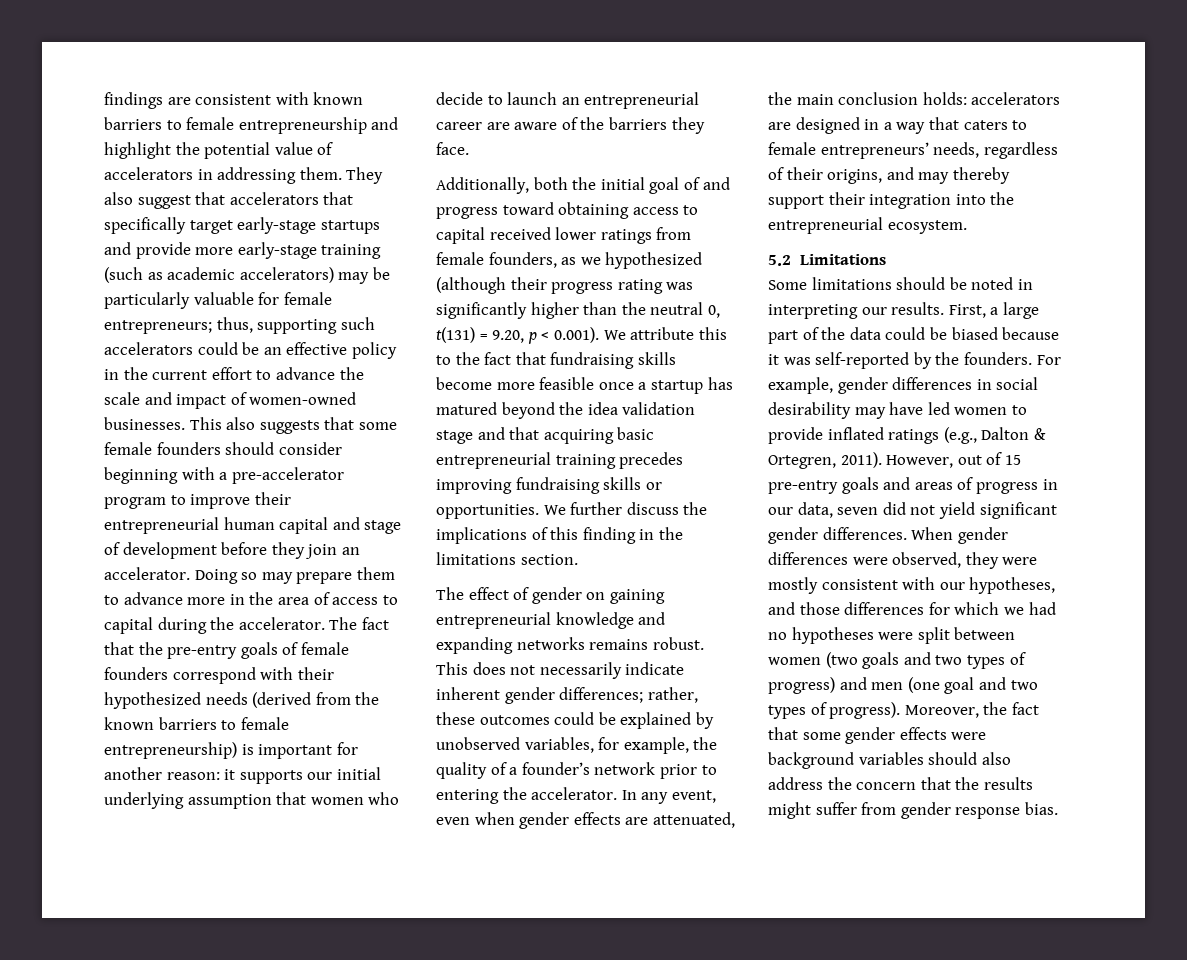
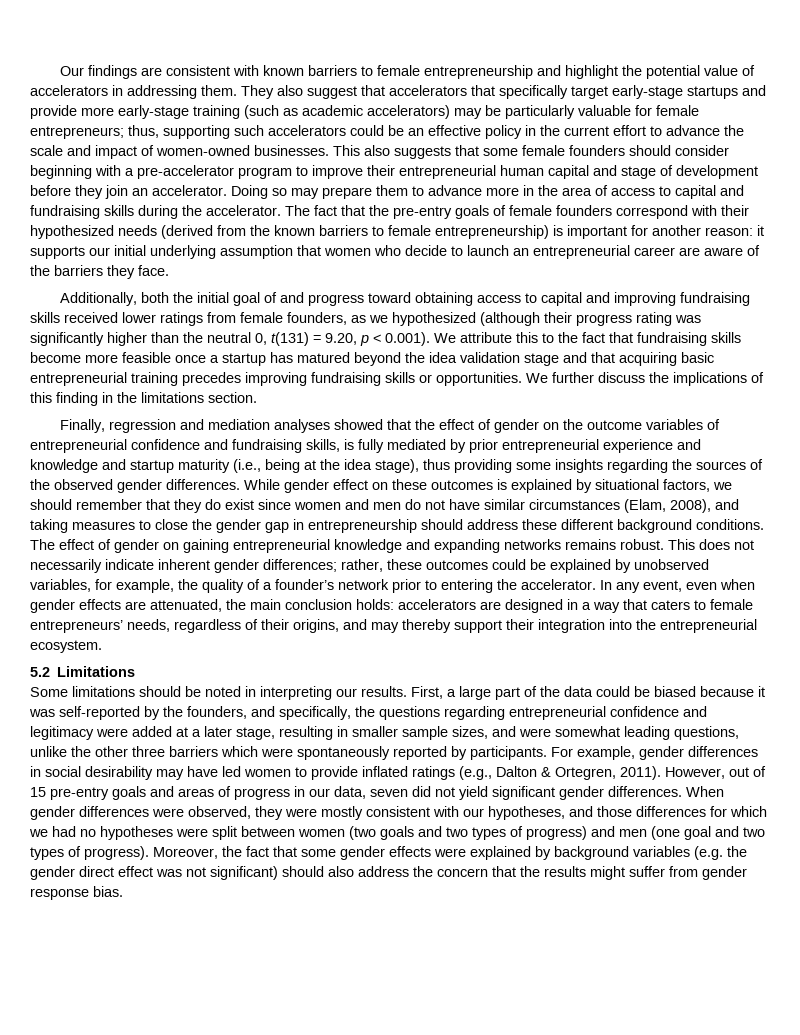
(104, 100) none -> [59,66,84,76] Our
(153, 625) none -> [720,185,744,196] [30,205,134,219] and fundraising skills
(485, 235) none -> [585,292,750,306] [30,312,60,323] and improving fundraising skills
(578, 559) none -> [59,419,720,433] [30,439,701,453] [30,459,763,473] [30,479,732,493] [30,499,739,513] [30,519,764,533] Finally, regression and mediation analyses showed that the effect of gender on the outcome variables of entrepreneurial confidence and fundraising skills, is fully mediated by prior entrepreneurial experience and knowledge and startup maturity (i.e., being at the idea stage), thus providing some insights regarding the sources of the observed gender differences. While gender effect on these outcomes is explained by situational factors, we should remember that they do exist since women and men do not have similar circumstances (Elam, 2008), and taking measures to close the gender gap in entrepreneurship should address these different background conditions.
[963,352,1032,365] founders. -> [187,706,707,720] [30,726,739,740] [30,746,547,760] founders, and specifically, the questions regarding entrepreneurial confidence and legitimacy were added at a later stage, resulting in smaller sample sizes, and were somewhat leading questions, unlike the other three barriers which were spontaneously reported by participants.
[768,752,924,769] background variables -> [470,846,747,860] [30,866,278,880] explained by background variables (e.g. the gender direct effect was not significant)

